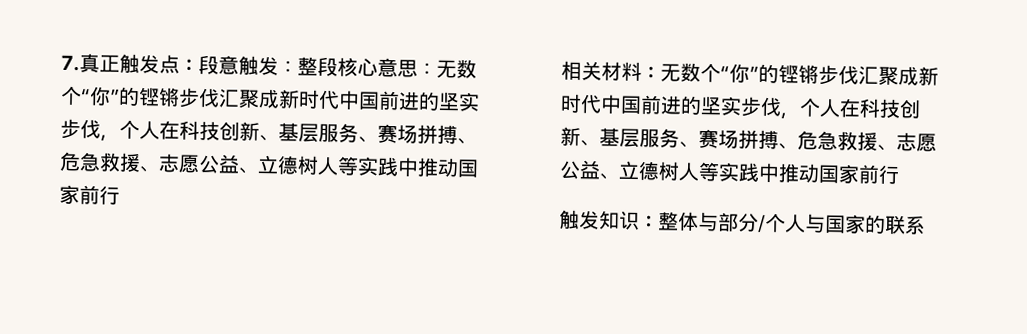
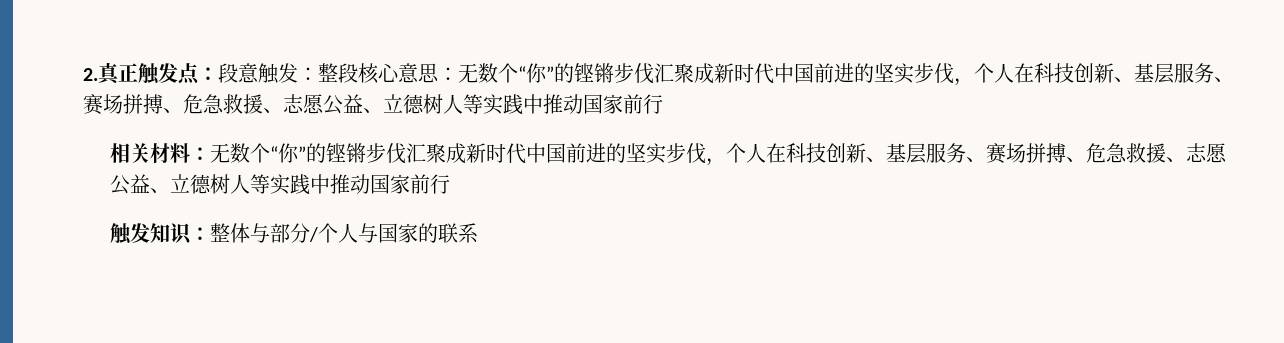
[61,54,80,72] 7. -> [83,68,98,81] 2.

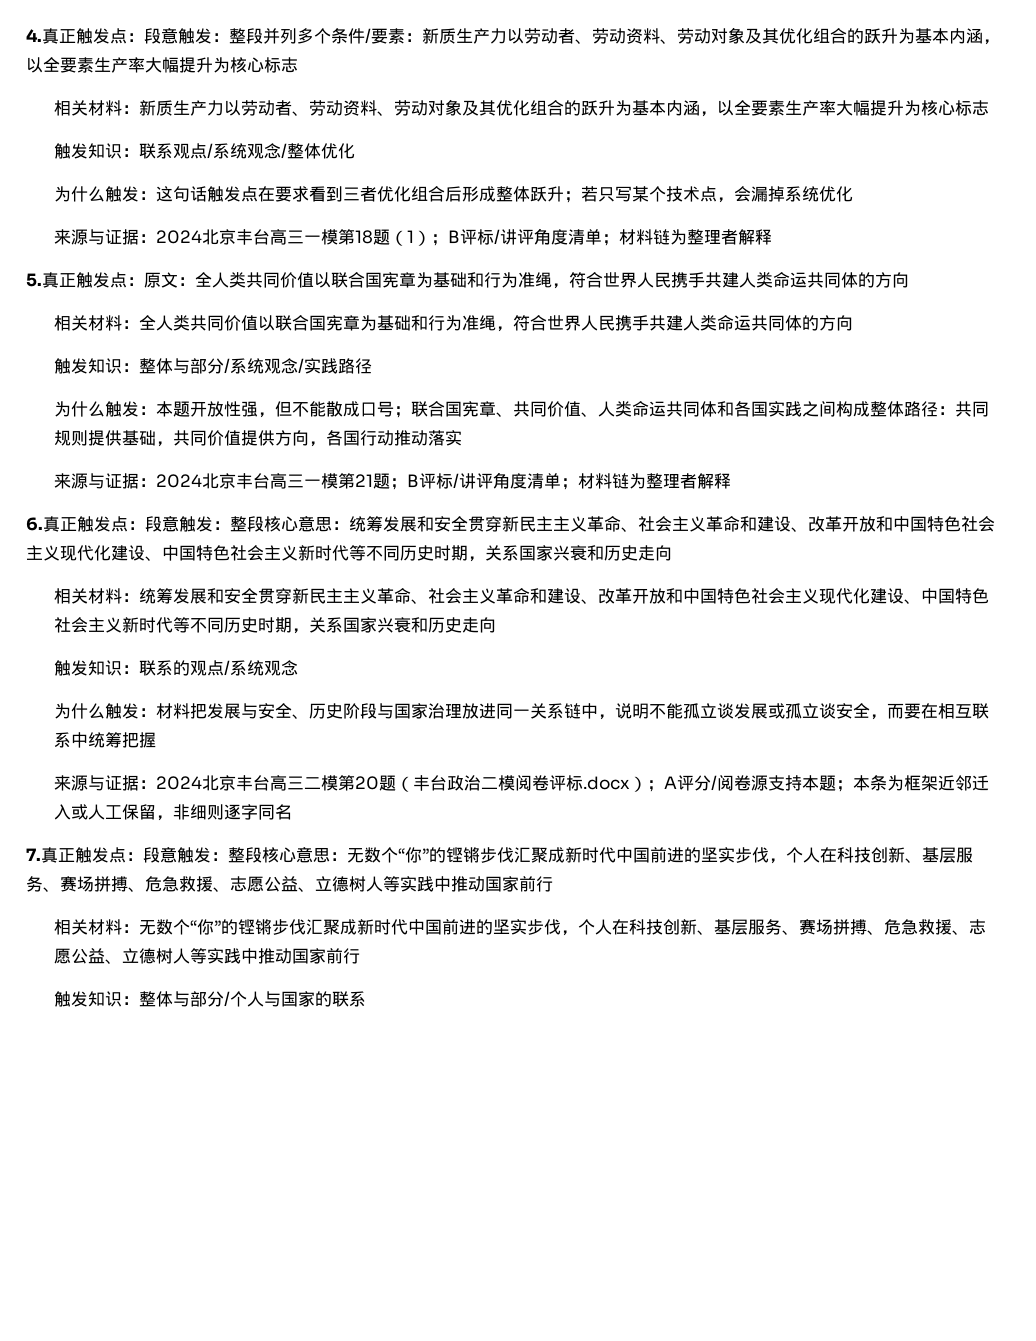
[83,68,98,81] 2. -> [26,27,1000,45] [26,57,298,73] [54,99,990,117] [54,143,356,159] [54,186,854,203] [54,228,773,246] [26,272,909,289] [54,315,854,332] [54,358,373,374] [54,401,990,418] [54,430,463,447] [54,472,732,490] [26,516,995,532] [26,545,672,562] [54,588,990,604] [54,617,497,634] [54,660,299,676] [54,703,990,720] [54,732,157,748] [54,775,990,792] [54,804,293,821] [26,848,41,861] 4.真正触发点：段意触发：整段并列多个条件/要素：新质生产力以劳动者、劳动资料、劳动对象及其优化组合的跃升为基本内涵，以全要素生产率大幅提升为核心标志 // 相关材料：新质生产力以劳动者、劳动资料、劳动对象及其优化组合的跃升为基本内涵，以全要素生产率大幅提升为核心标志 // 触发知识：联系观点/系统观念/整体优化 // 为什么触发：这句话触发点在要求看到三者优化组合后形成整体跃升；若只写某个技术点，会漏掉系统优化 // 来源与证据：2024北京丰台高三一模第18题（1）；B评标/讲评角度清单；材料链为整理者解释 // 5.真正触发点：原文：全人类共同价值以联合国宪章为基础和行为准绳，符合世界人民携手共建人类命运共同体的方向 // 相关材料：全人类共同价值以联合国宪章为基础和行为准绳，符合世界人民携手共建人类命运共同体的方向 // 触发知识：整体与部分/系统观念/实践路径 // 为什么触发：本题开放性强，但不能散成口号；联合国宪章、共同价值、人类命运共同体和各国实践之间构成整体路径：共同规则提供基础，共同价值提供方向，各国行动推动落实 // 来源与证据：2024北京丰台高三一模第21题；B评标/讲评角度清单；材料链为整理者解释 // 6.真正触发点：段意触发：整段核心意思：统筹发展和安全贯穿新民主主义革命、社会主义革命和建设、改革开放和中国特色社会主义现代化建设、中国特色社会主义新时代等不同历史时期，关系国家兴衰和历史走向 // 相关材料：统筹发展和安全贯穿新民主主义革命、社会主义革命和建设、改革开放和中国特色社会主义现代化建设、中国特色社会主义新时代等不同历史时期，关系国家兴衰和历史走向 // 触发知识：联系的观点/系统观念 // 为什么触发：材料把发展与安全、历史阶段与国家治理放进同一关系链中，说明不能孤立谈发展或孤立谈安全，而要在相互联系中统筹把握 // 来源与证据：2024北京丰台高三二模第20题（丰台政治二模阅卷评标.docx）；A评分/阅卷源支持本题；本条为框架近邻迁入或人工保留，非细则逐字同名 // 7.

